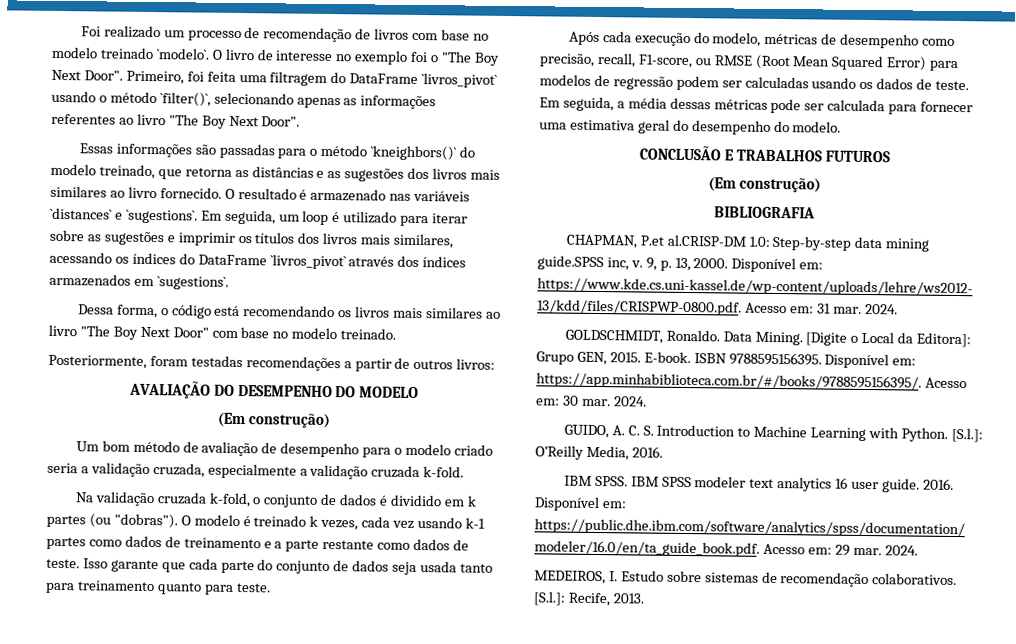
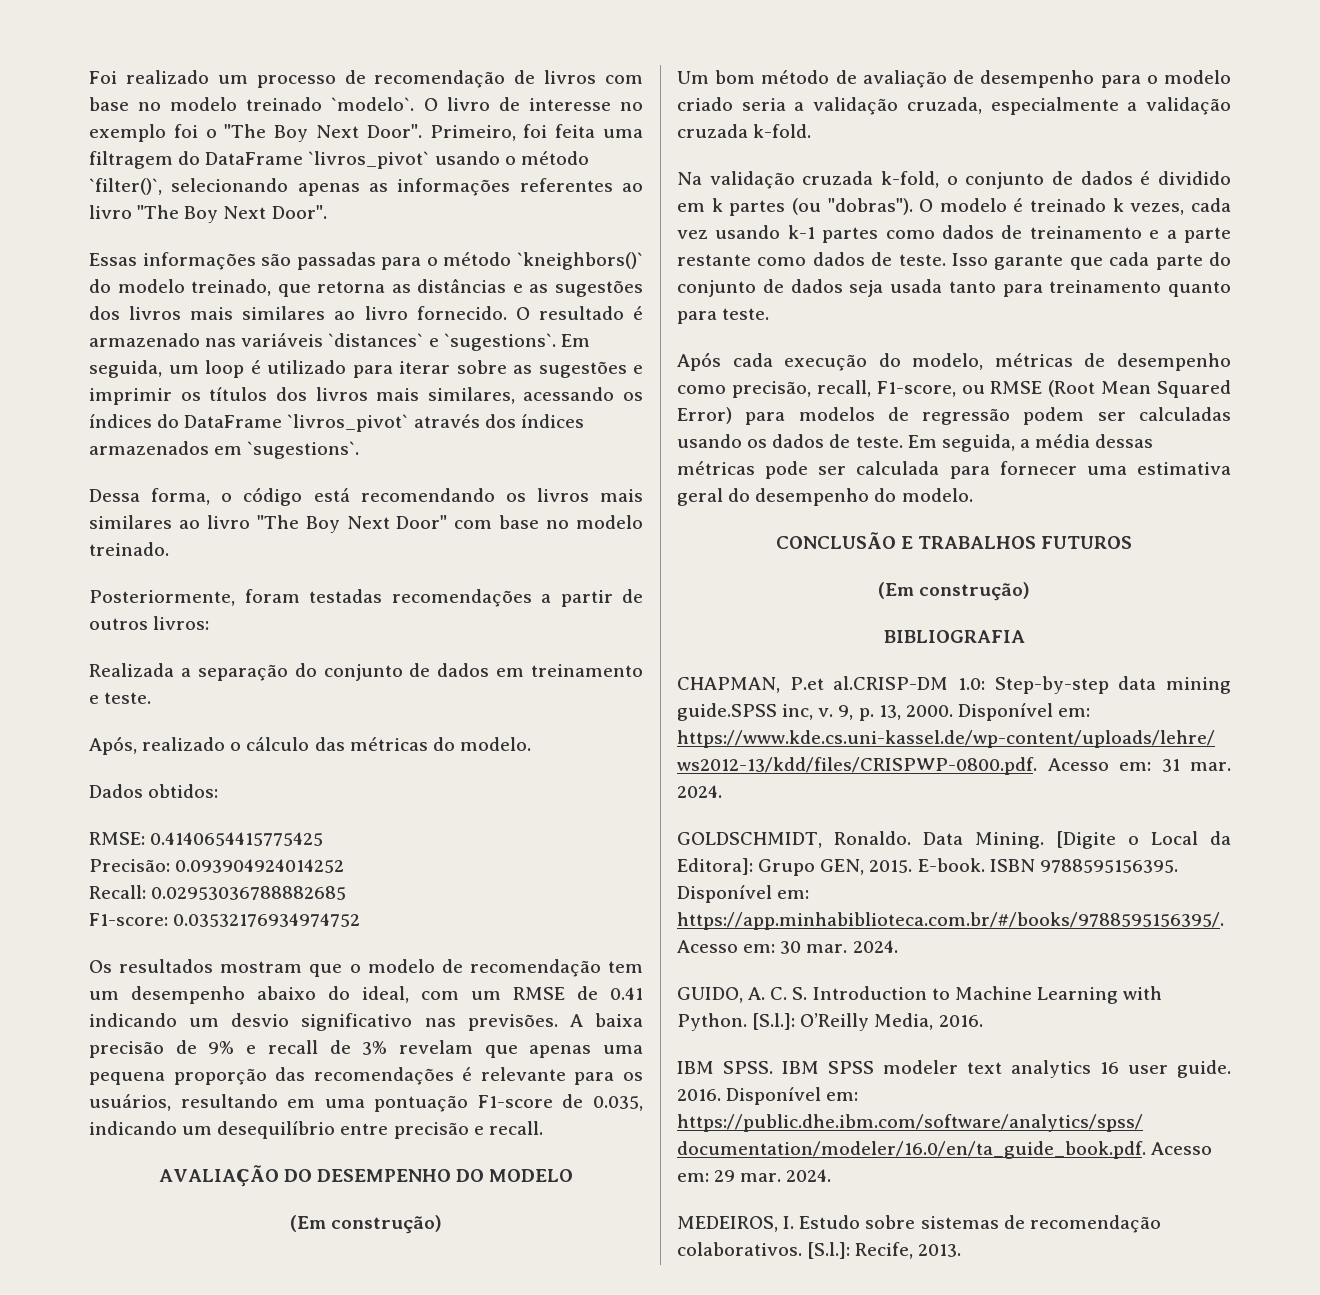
(496, 364) none -> [89,663,643,681] [89,692,152,704] [89,736,531,755] [89,784,219,798] [89,832,324,846] [89,859,345,873] [89,885,347,900] [89,913,361,927] [89,959,643,977] [89,986,643,1004] [89,1013,643,1031] [89,1040,643,1058] [89,1067,643,1085] [89,1094,643,1112] [89,1121,543,1139] // Realizada a separação do conjunto de dados em treinamento e teste. // Após, realizado o cálculo das métricas do modelo. // Dados obtidos: // RMSE: 0.4140654415775425 // Precisão: 0.093904924014252 // Recall: 0.02953036788882685 // F1-score: 0.03532176934974752 // Os resultados mostram que o modelo de recomendação tem um desempenho abaixo do ideal, com um RMSE de 0.41 indicando um desvio significativo nas previsões. A baixa precisão de 9% e recall de 3% revelam que apenas uma pequena proporção das recomendações é relevante para os usuários, resultando em uma pontuação F1-score de 0.035, indicando um desequilíbrio entre precisão e recall.

